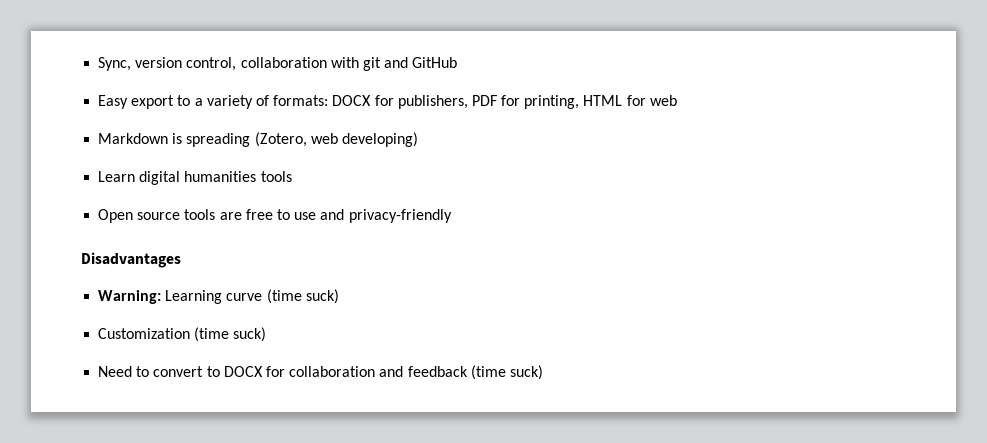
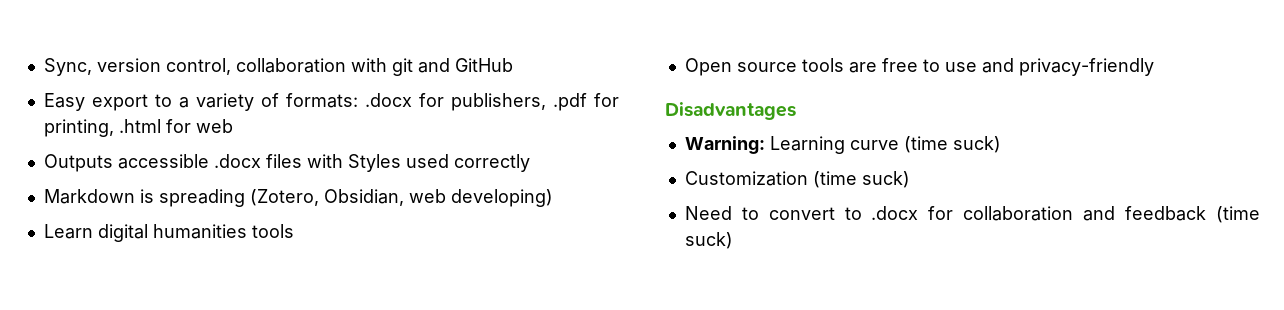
[332,95,372,106] DOCX -> [364,93,412,107] .docx
[471,95,497,106] PDF -> [552,93,587,111] .pdf
[583,95,623,106] HTML -> [118,119,161,133] .html
(677, 100) none -> [43,154,530,172] // Outputs accessible .docx files with Styles used correctly
(307, 139) none -> [323,189,404,206] Obsidian,
[223,366,263,377] DOCX -> [871,206,919,220] .docx

